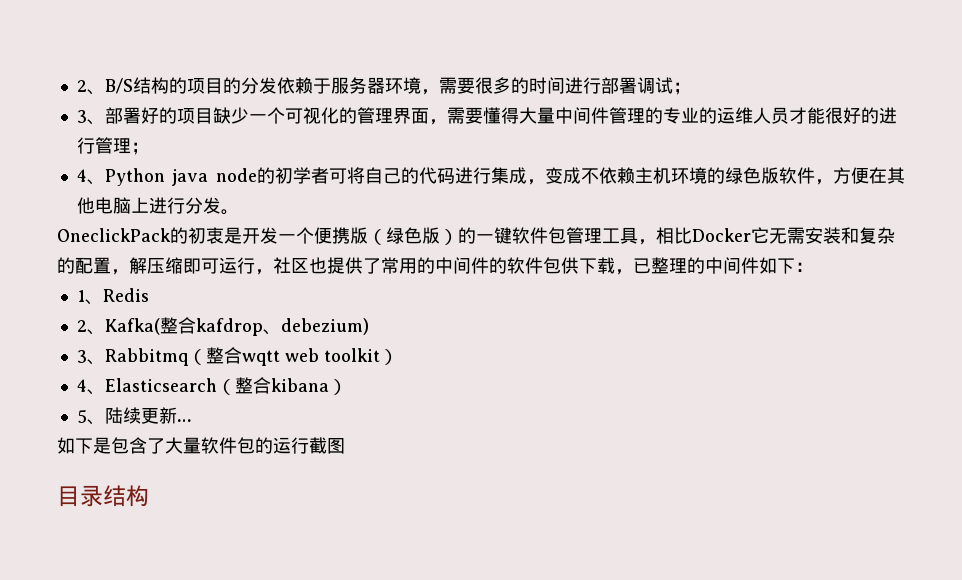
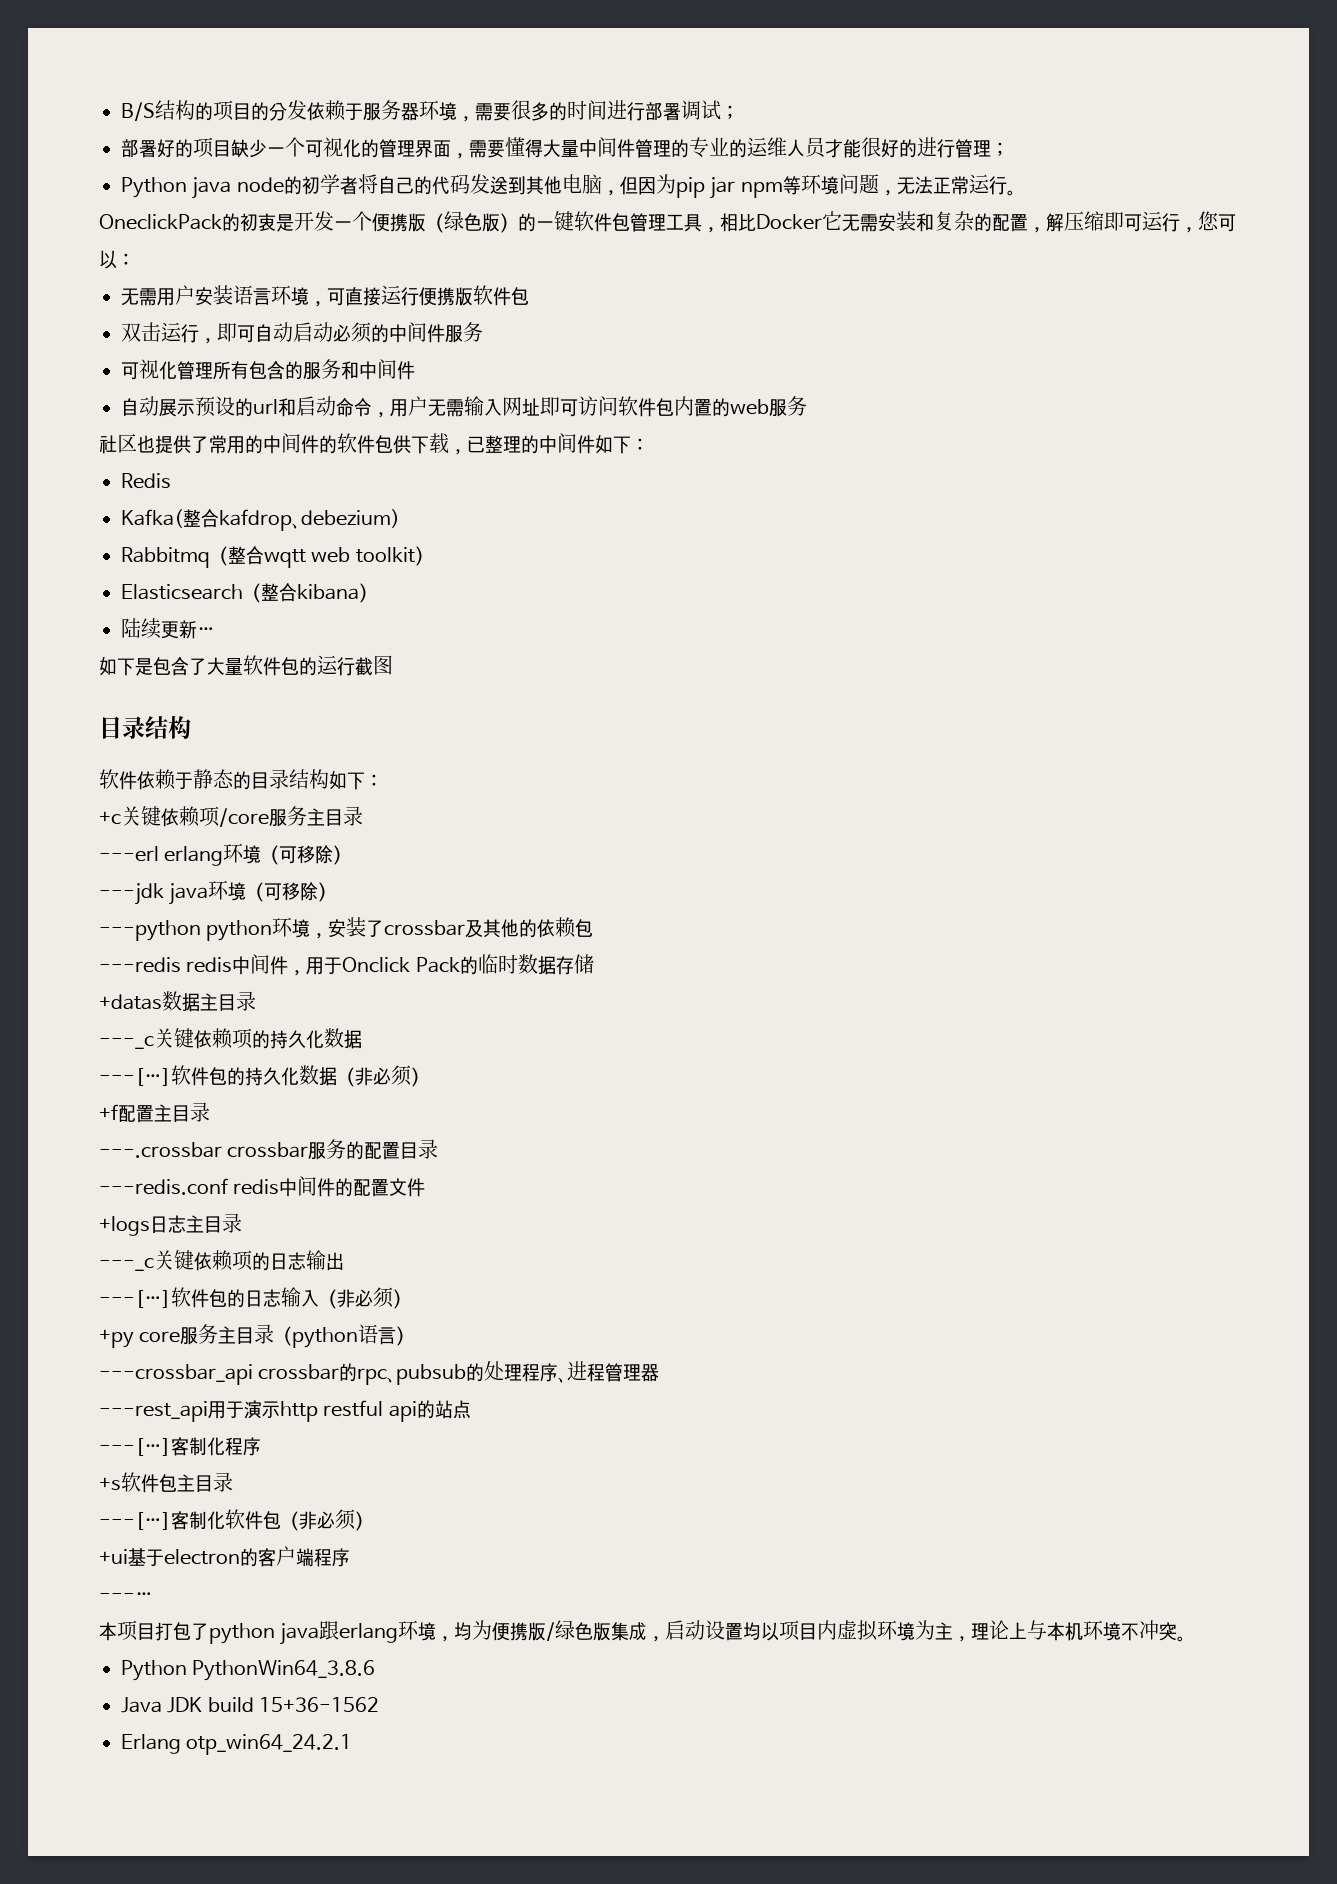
[76,80,105,95] 2、 -> (121, 111) none
[76,110,105,125] 3、 -> (739, 112) none
[76,169,105,185] 4、 -> (1009, 149) none
[329,168,348,184] 可 -> (358, 185) none
[455,167,905,185] [76,197,221,214] 进行集成，变成不依赖主机环境的绿色版软件，方便在其他电脑上进行分发 -> [469,174,1007,199] 发送到其他电脑，但因为pip jar npm等环境问题，无法正常运行
(273, 272) none -> [1197,211,1236,232] [99,250,135,269] [121,285,529,307] [121,322,483,344] [121,359,415,380] [121,396,807,418] 您可以： // 无需用户安装语言环境，可直接运行便携版软件包 // 双击运行，即可自动启动必须的中间件服务 // 可视化管理所有包含的服务和中间件 // 自动展示预设的url和启动命令，用户无需输入网址即可访问软件包内置的web服务 //
[76,290,103,305] 1、 -> (649, 444) none
[76,320,105,335] 2、 -> (171, 481) none
[76,350,105,365] 3、 -> (400, 518) none
[76,379,105,395] 4、 -> (433, 556) none
[76,410,105,425] 5、 -> (377, 593) none
(149, 496) none -> [99,769,383,790] [99,806,363,827] [99,843,352,866] [99,880,337,905] [99,917,594,941] [99,954,594,976] [99,991,256,1012] [99,1028,362,1049] [99,1065,429,1087] [99,1102,210,1123] [99,1139,439,1160] [99,1176,426,1197] [99,1213,242,1236] [99,1250,344,1271] [99,1287,411,1309] [99,1324,415,1348] [99,1361,660,1385] [99,1400,471,1422] [99,1437,261,1456] [99,1472,233,1493] [99,1509,373,1531] [99,1546,350,1567] [99,1592,153,1601] [99,1620,1187,1645] [121,1660,376,1681] [121,1697,380,1713] [121,1734,353,1755] // 软件依赖于静态的目录结构如下： // +c关键依赖项/core服务主目录 // ---erl erlang环境（可移除） // ---jdk java环境（可移除） // ---python python环境，安装了crossbar及其他的依赖包 // ---redis redis中间件，用于Onclick Pack的临时数据存储 // +datas数据主目录 // ---_c关键依赖项的持久化数据 // ---[…]软件包的持久化数据（非必须） // +f配置主目录 // ---.crossbar crossbar服务的配置目录 // ---redis.conf redis中间件的配置文件 // +logs日志主目录 // ---_c关键依赖项的日志输出 // ---[…]软件包的日志输入（非必须） // +py core服务主目录（python语言） // ---crossbar_api crossbar的rpc、pubsub的处理程序、进程管理器 // ---rest_api用于演示http restful api的站点 // ---[…]客制化程序 // +s软件包主目录 // ---[…]客制化软件包（非必须） // +ui基于electron的客户端程序 // ---… // 本项目打包了python java跟erlang环境，均为便携版/绿色版集成，启动设置均以项目内虚拟环境为主，理论上与本机环境不冲突。 // Python PythonWin64_3.8.6 // Java JDK build 15+36-1562 // Erlang otp_win64_24.2.1

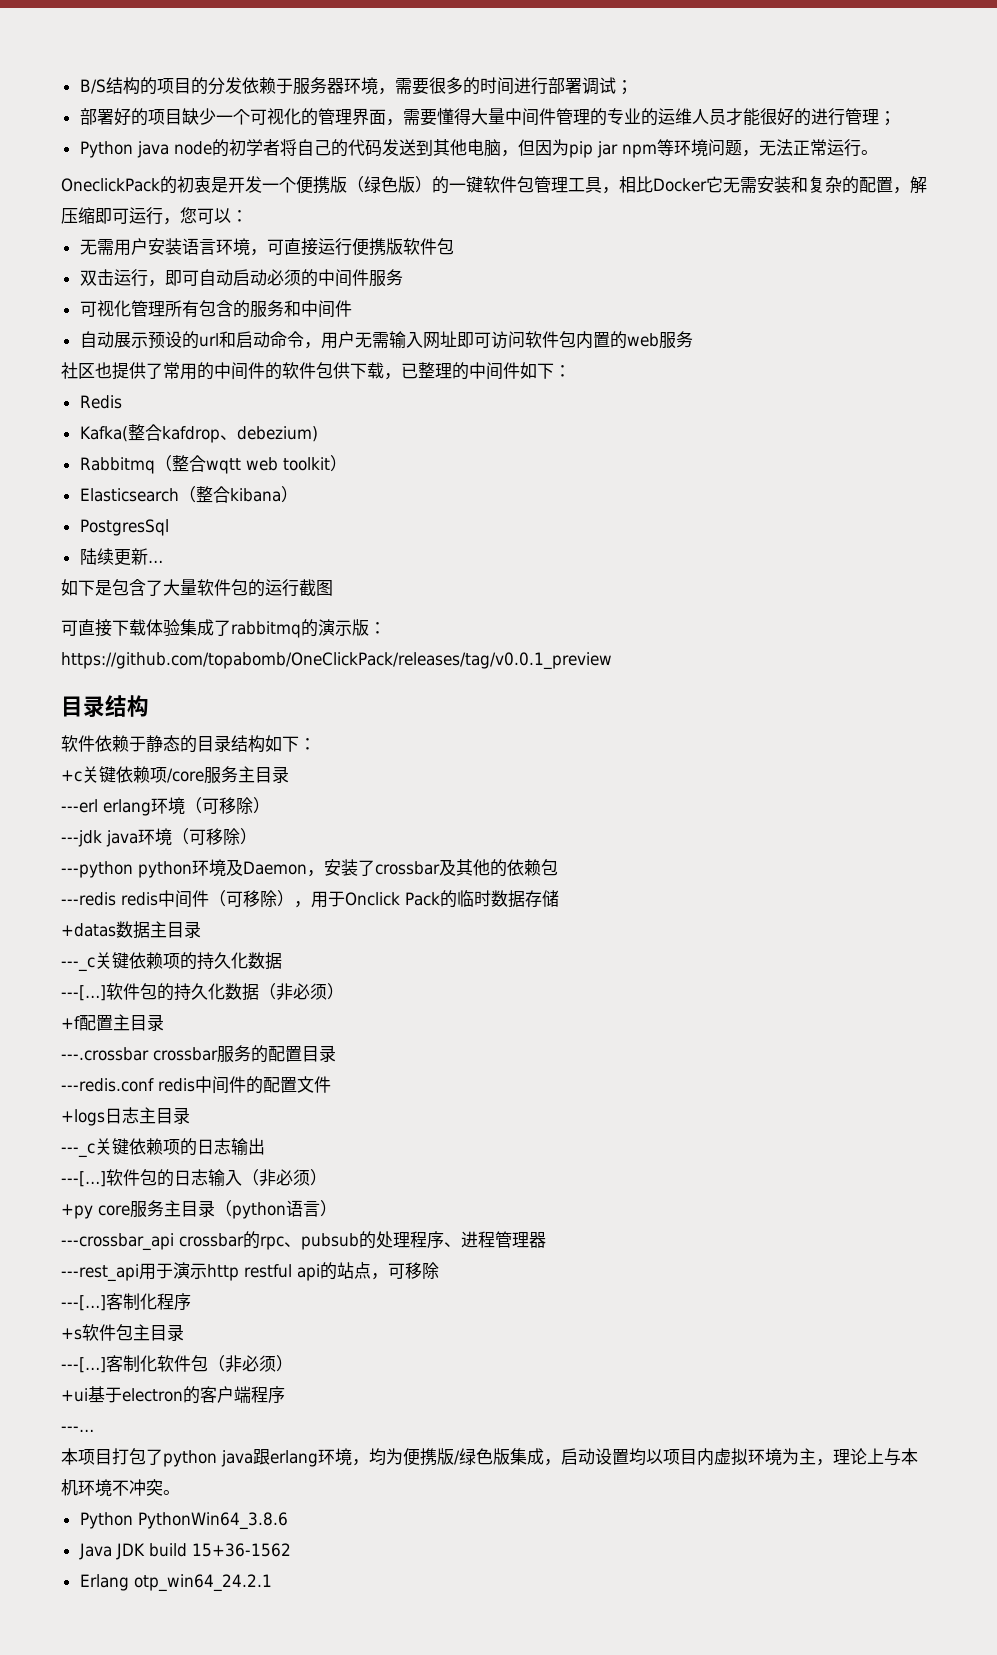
(377, 593) none -> [79,519,169,536] // PostgresSql
(393, 665) none -> [61,619,386,638] [61,652,612,670] // 可直接下载体验集成了rabbitmq的演示版：https://github.com/topabomb/OneClickPack/releases/tag/v0.0.1_preview
(311, 928) none -> [226,859,307,876] 及Daemon
(289, 965) none -> [209,890,294,907] （可移除）
(471, 1409) none -> [371,1262,439,1280] ，可移除

